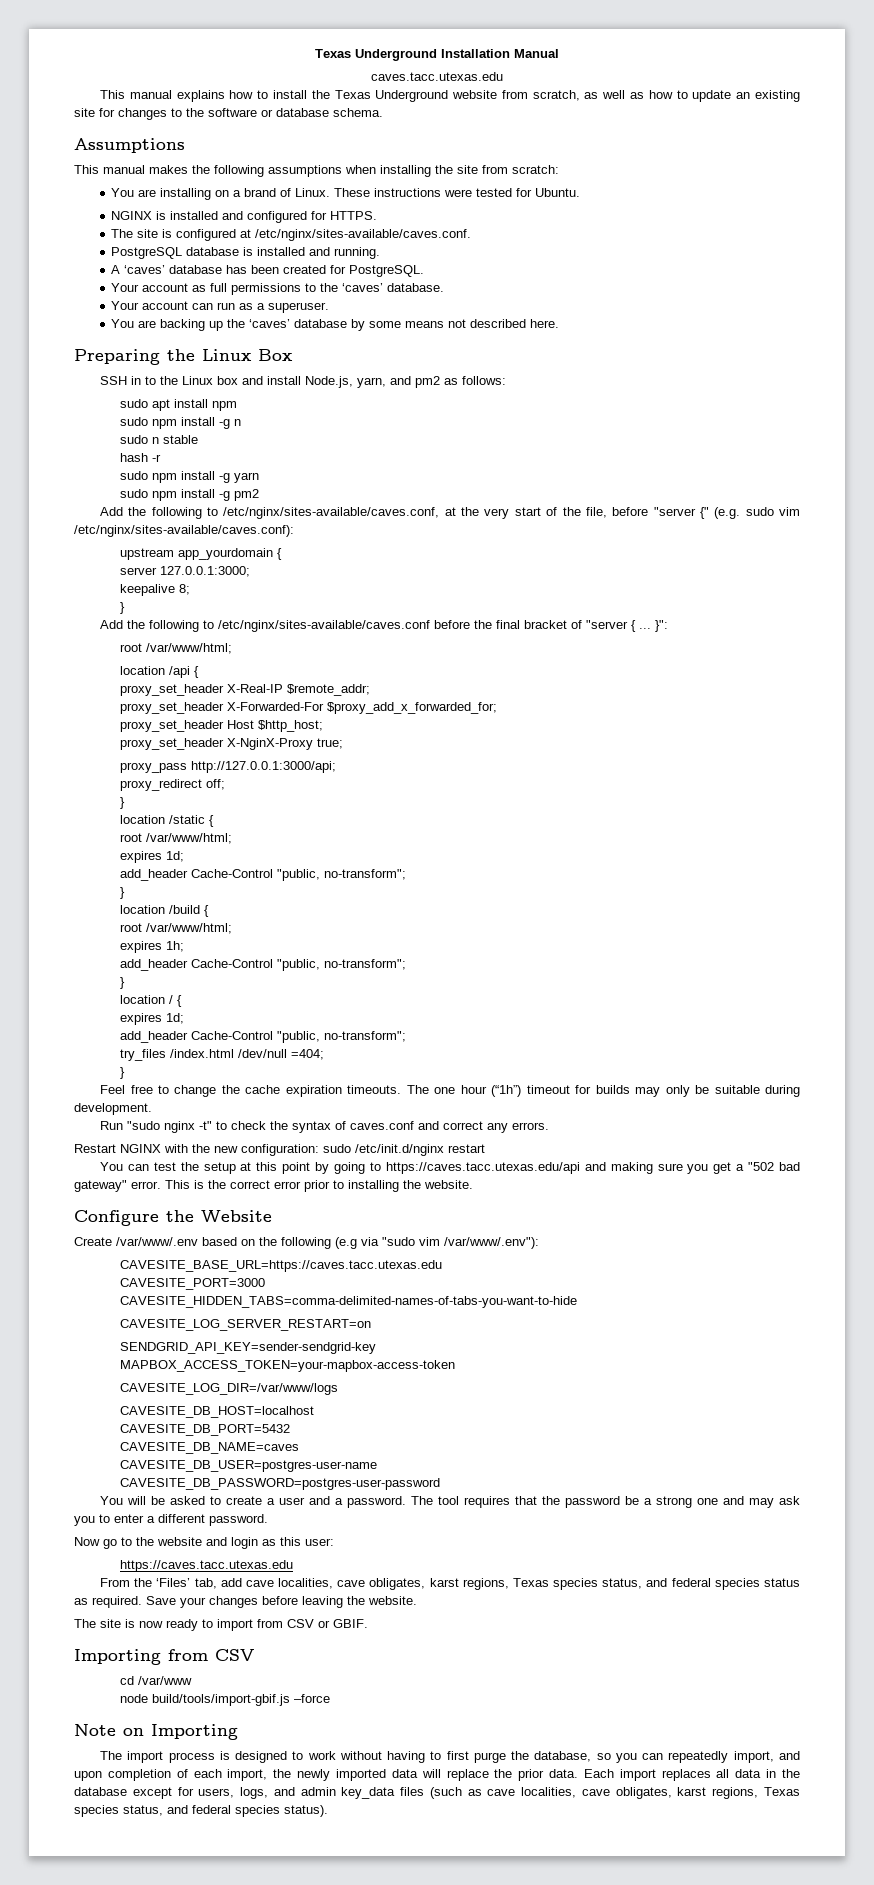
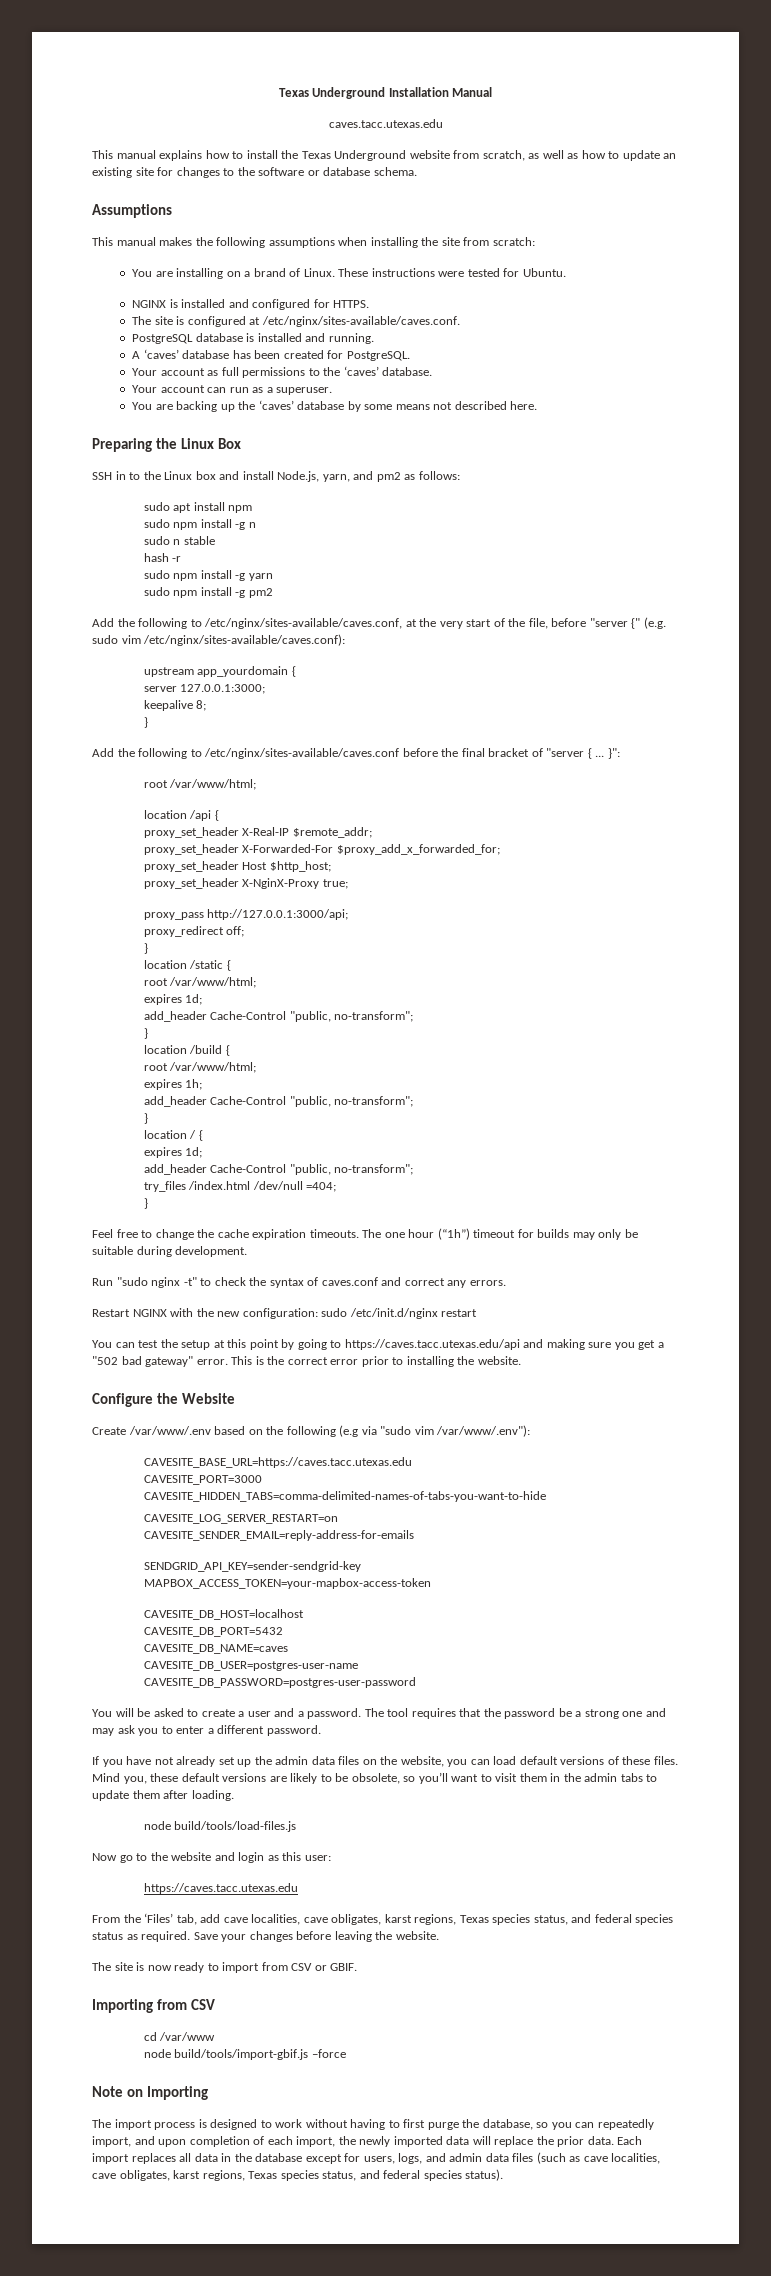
(372, 1325) none -> [143,1530,414,1541] // CAVESITE_SENDER_EMAIL=reply-address-for-emails
[120,1383,339,1395] // CAVESITE_LOG_DIR=/var/www/logs -> (431, 1583) none
(268, 1520) none -> [92,1756,678,1767] [92,1772,658,1784] [92,1790,234,1801] [143,1821,297,1832] // If you have not already set up the admin data files on the website, you can load default versions of these files. Mind you, these default versions are likely to be obsolete, so you’ll want to visit them in the admin tabs to update them after loading. // node build/tools/load-files.js
[341,1787,396,1799] key_data -> [485,2153,509,2162] data

